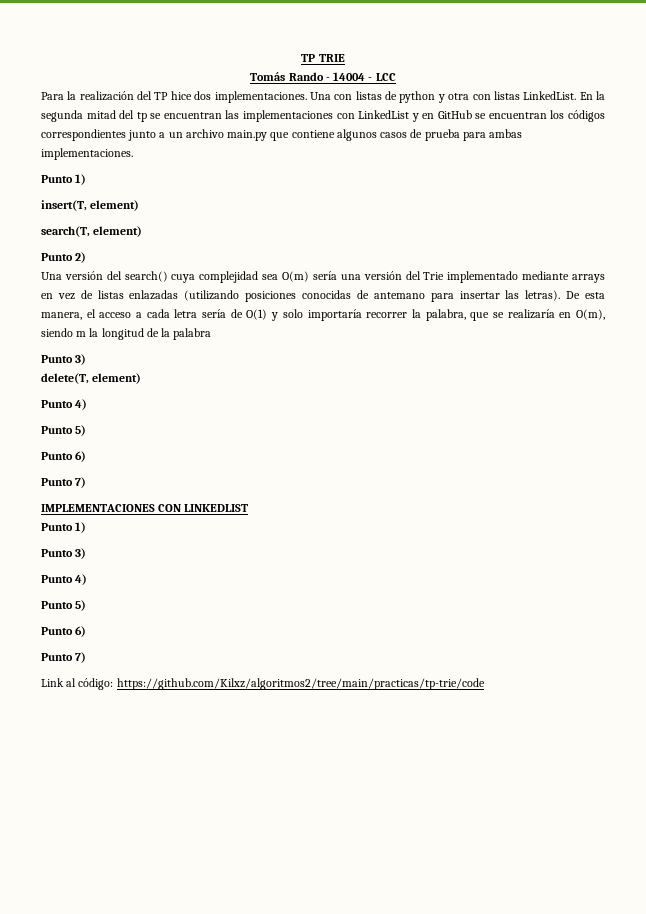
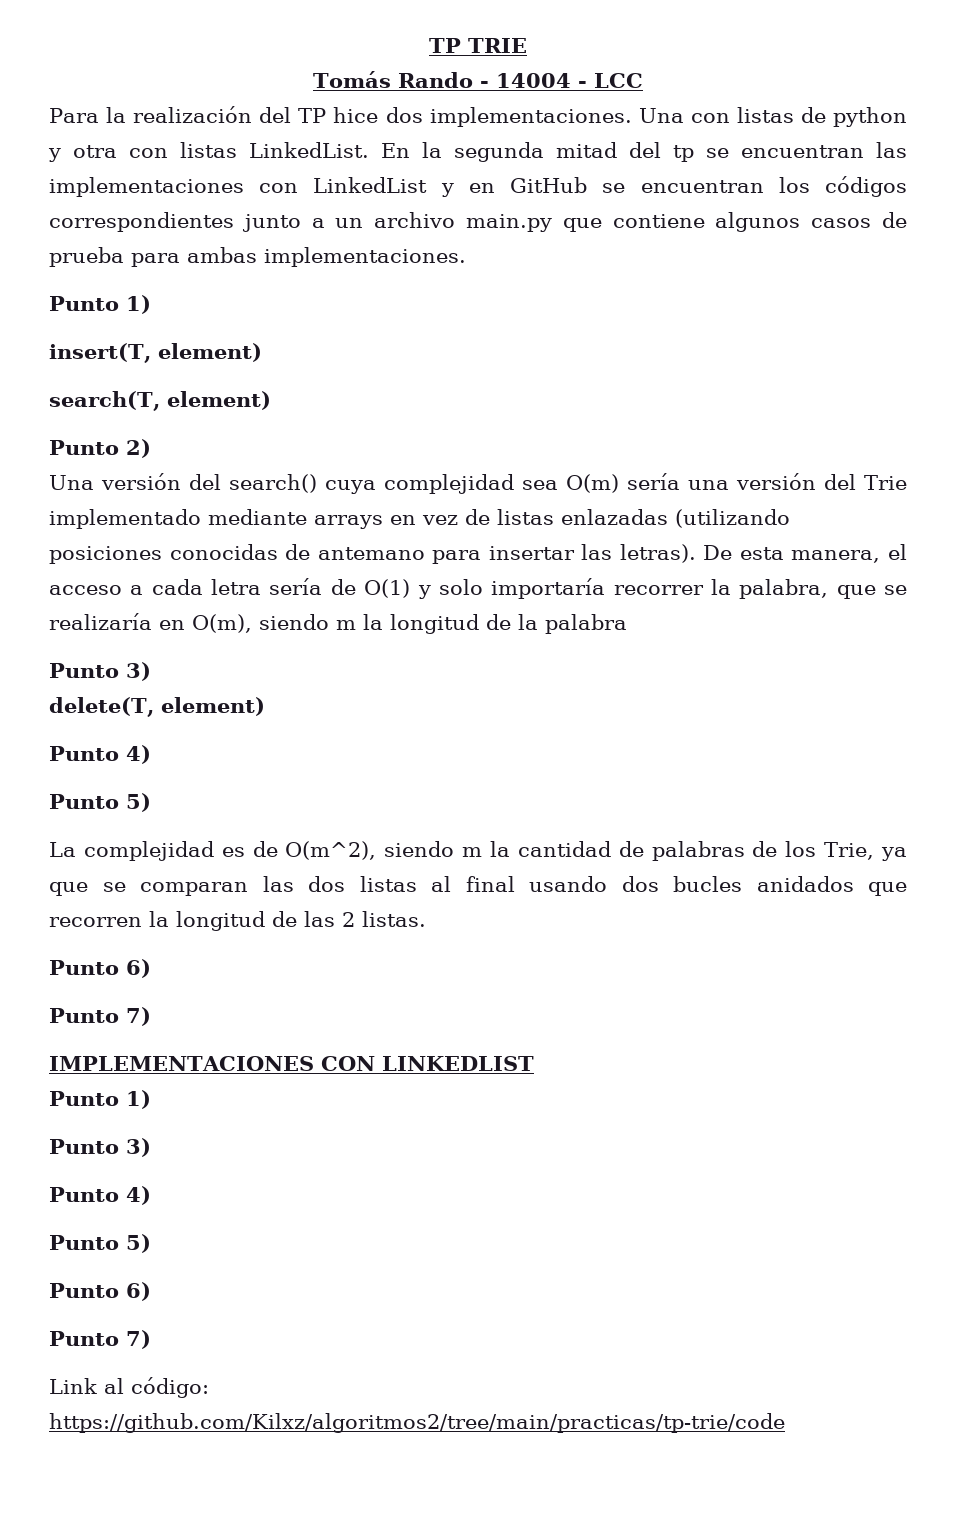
(87, 430) none -> [49,841,908,861] [49,876,907,896] [49,911,426,931] // La complejidad es de O(m^2), siendo m la cantidad de palabras de los Trie, ya que se comparan las dos listas al final usando dos bucles anidados que recorren la longitud de las 2 listas.

